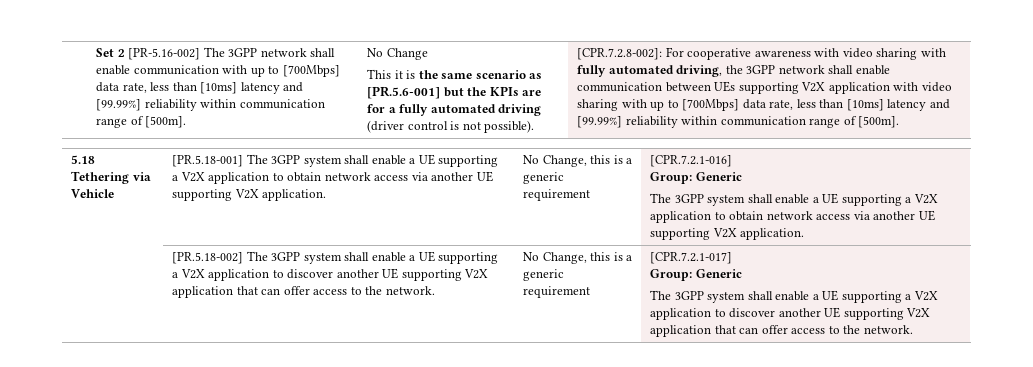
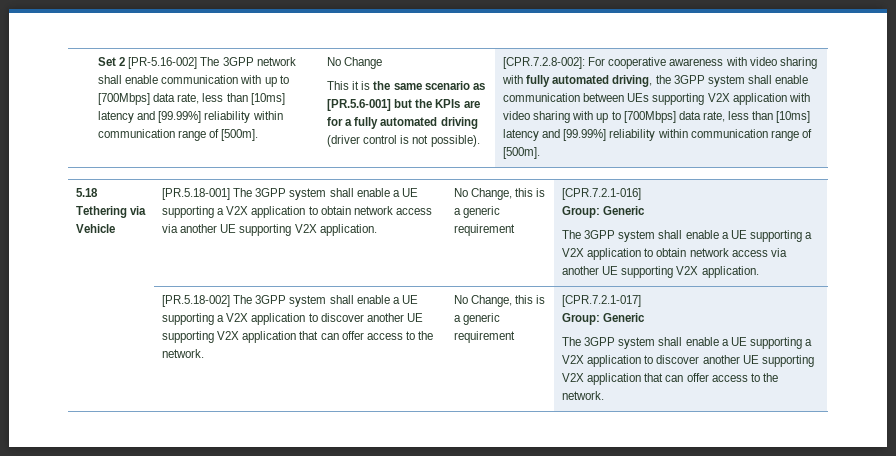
[778,65,825,74] network -> [707,75,745,87] system

